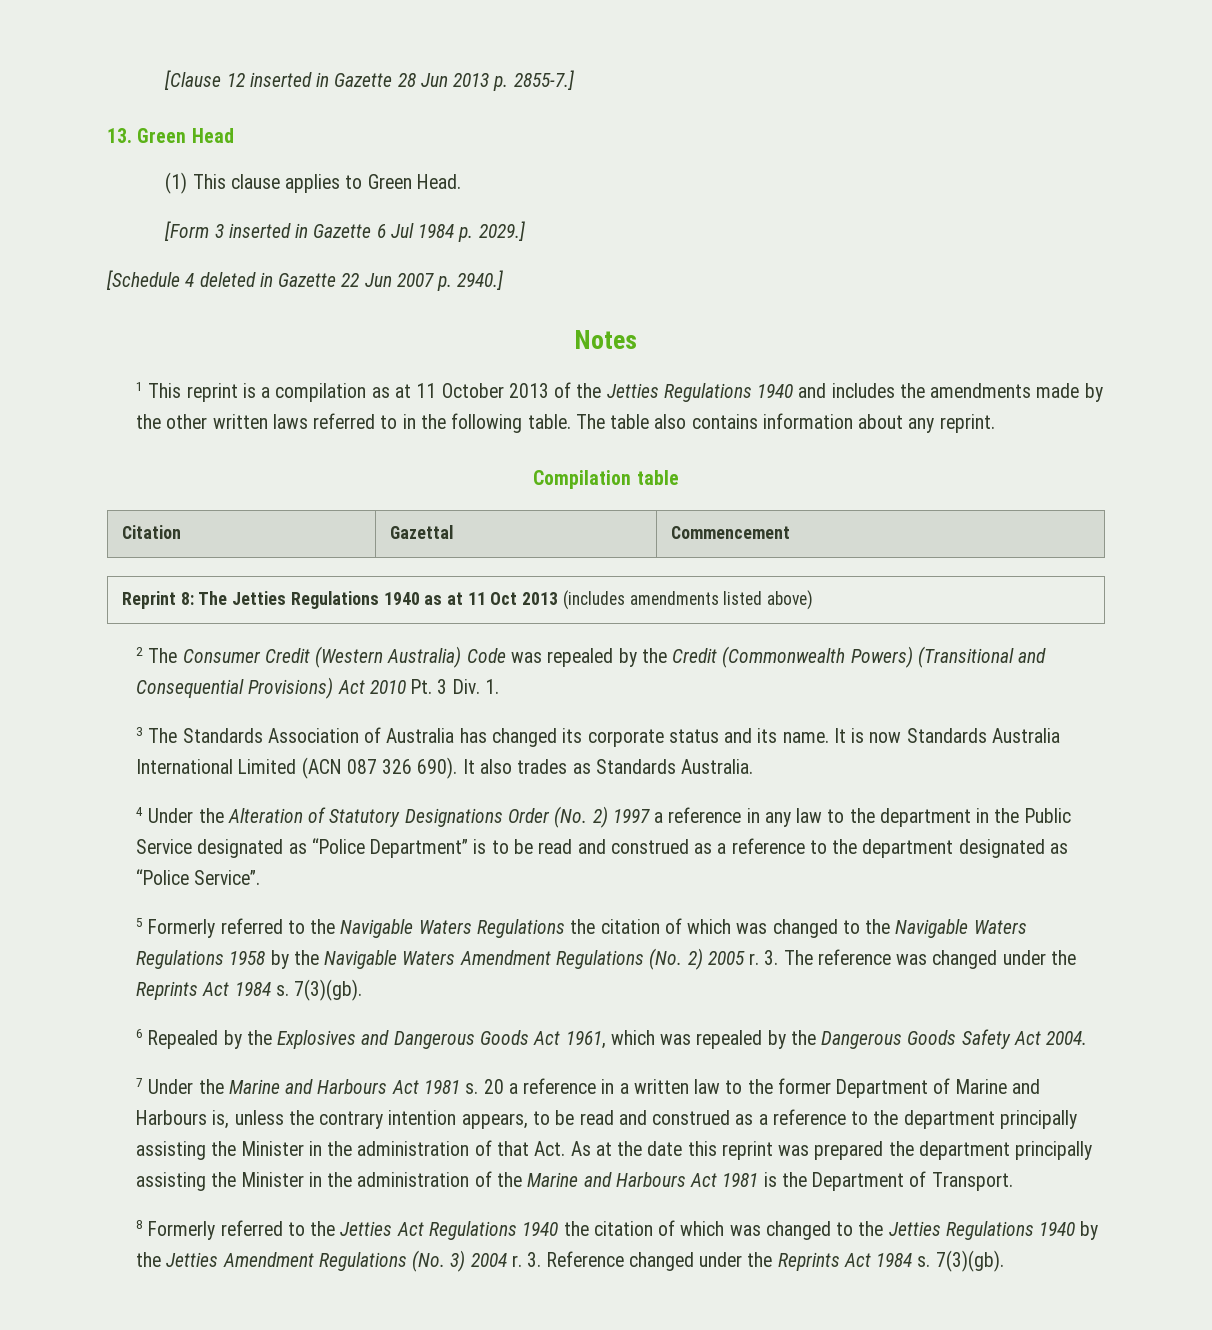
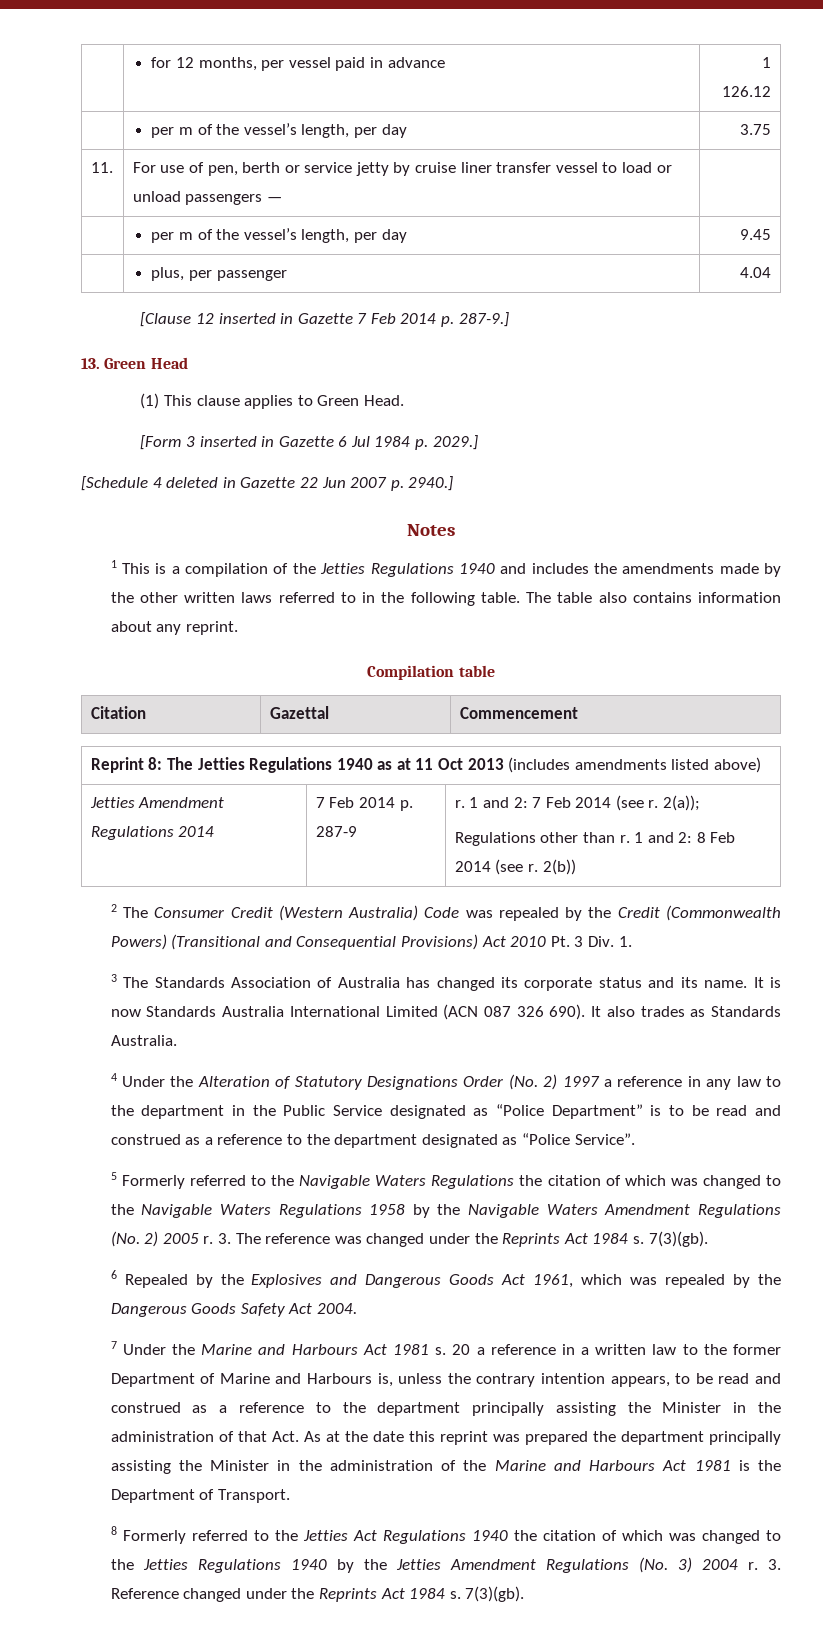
(164, 80) none -> [151,57,445,71] [762,57,772,68] [722,86,772,97] [151,123,407,138] [740,124,772,135] [90,162,113,173] [132,162,672,176] [132,191,282,205] [151,228,407,243] [740,229,772,240] [151,267,287,281] [740,267,772,278] | for 12 months, per vessel paid in advance | 1 126.12 // | per m of the vessel’s length, per day | 3.75 // 11. | For use of pen, berth or service jetty by cruise liner transfer vessel to load or unload passengers — | // | per m of the vessel’s length, per day | 9.45 // | plus, per passenger | 4.04 //
[397,70,574,91] 28 Jun 2013 p. 2855-7.] -> [357,312,509,327] 7 Feb 2014 p. 287-9.]
[186,383,238,402] reprint -> (151, 568) none
[371,383,549,398] as at 11 October 2013 -> (269, 570) none
(814, 600) none -> [89,797,225,808] [90,826,215,840] [315,797,413,811] [315,826,357,837] [454,795,701,811] [454,832,736,846] [454,859,576,875] // Jetties Amendment Regulations 2014 | 7 Feb 2014 p. 287-9 | r. 1 and 2: 7 Feb 2014 (see r. 2(a)); // Regulations other than r. 1 and 2: 8 Feb 2014 (see r. 2(b))

